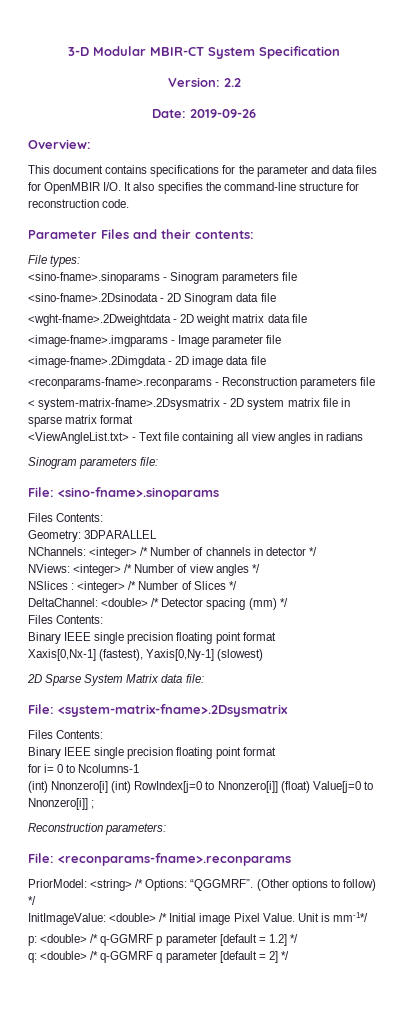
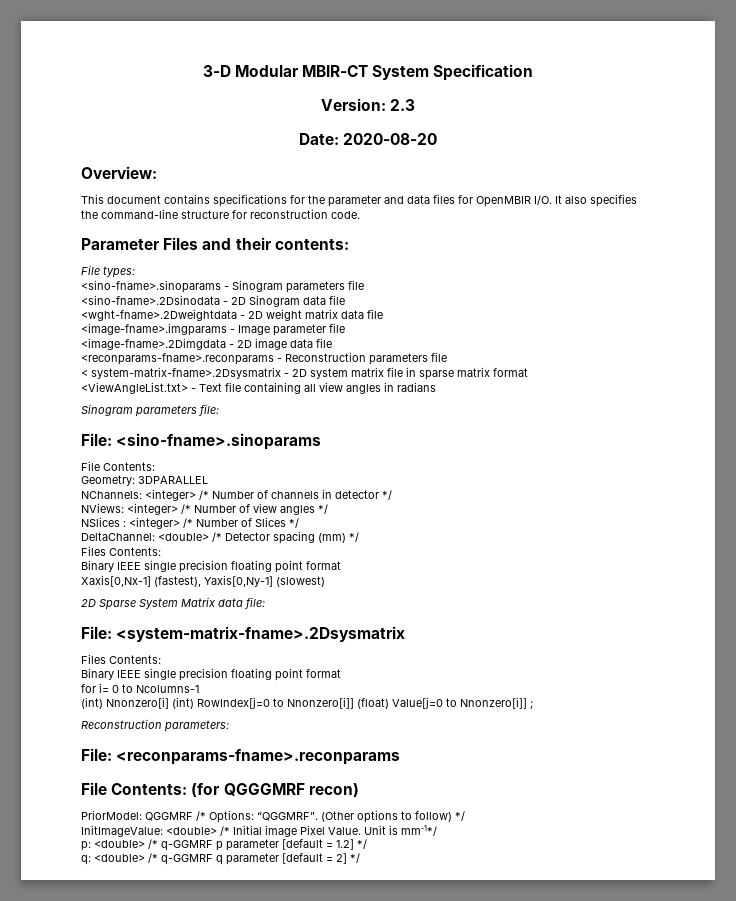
[223,78,241,87] 2.2 -> [390,99,416,111] 2.3
[190,109,256,118] 2019-09-26 -> [343,133,438,145] 2020-08-20
[28,513,53,522] Files -> [81,461,100,471] File
(291, 859) none -> [81,782,359,798] // File Contents: (for QGGGMRF recon)
[90,879,133,891] <string> -> [145,812,193,821] QGGMRF

